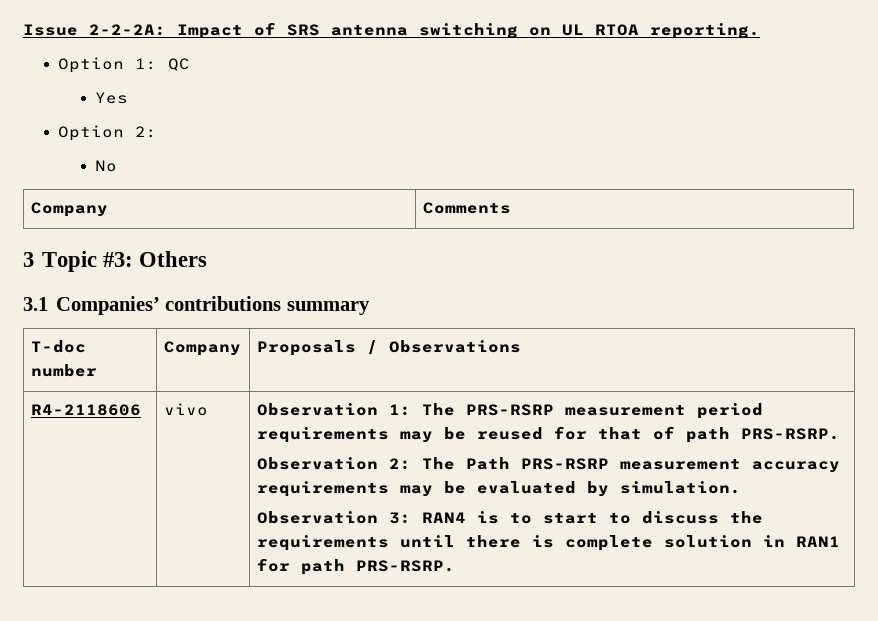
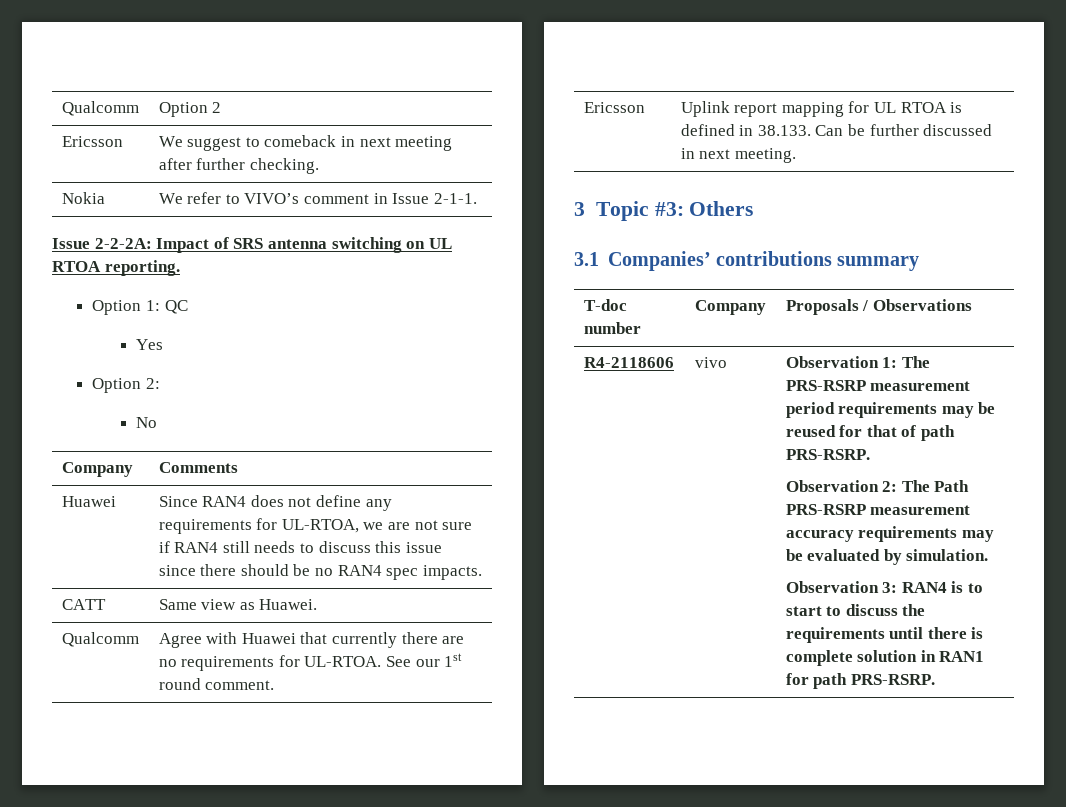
(23, 30) none -> [61,101,139,116] [158,102,222,117] [61,136,123,147] [158,135,453,151] [158,158,319,174] [61,192,105,204] [158,192,477,204] Qualcomm | Option 2 // Ericsson | We suggest to comeback in next meeting after further checking. // Nokia | We refer to VIVO’s comment in Issue 2-1-1. //
(511, 208) none -> [61,496,116,507] [158,495,392,511] [158,518,473,534] [158,541,442,553] [158,564,482,580] [61,599,106,610] [158,599,318,610] [61,632,139,647] [158,632,465,648] [158,653,463,671] [158,678,275,690] [583,102,645,113] [680,101,963,117] [680,124,993,136] [680,148,796,163] // Huawei | Since RAN4 does not define any requirements for UL-RTOA, we are not sure if RAN4 still needs to discuss this issue since there should be no RAN4 spec impacts. // CATT | Same view as Huawei. // Qualcomm | Agree with Huawei that currently there are no requirements for UL-RTOA. See our 1st round comment. // Ericsson | Uplink report mapping for UL RTOA is defined in 38.133. Can be further discussed in next meeting.

